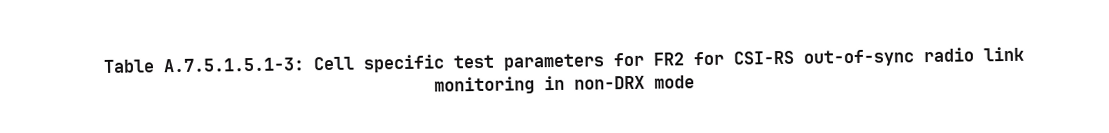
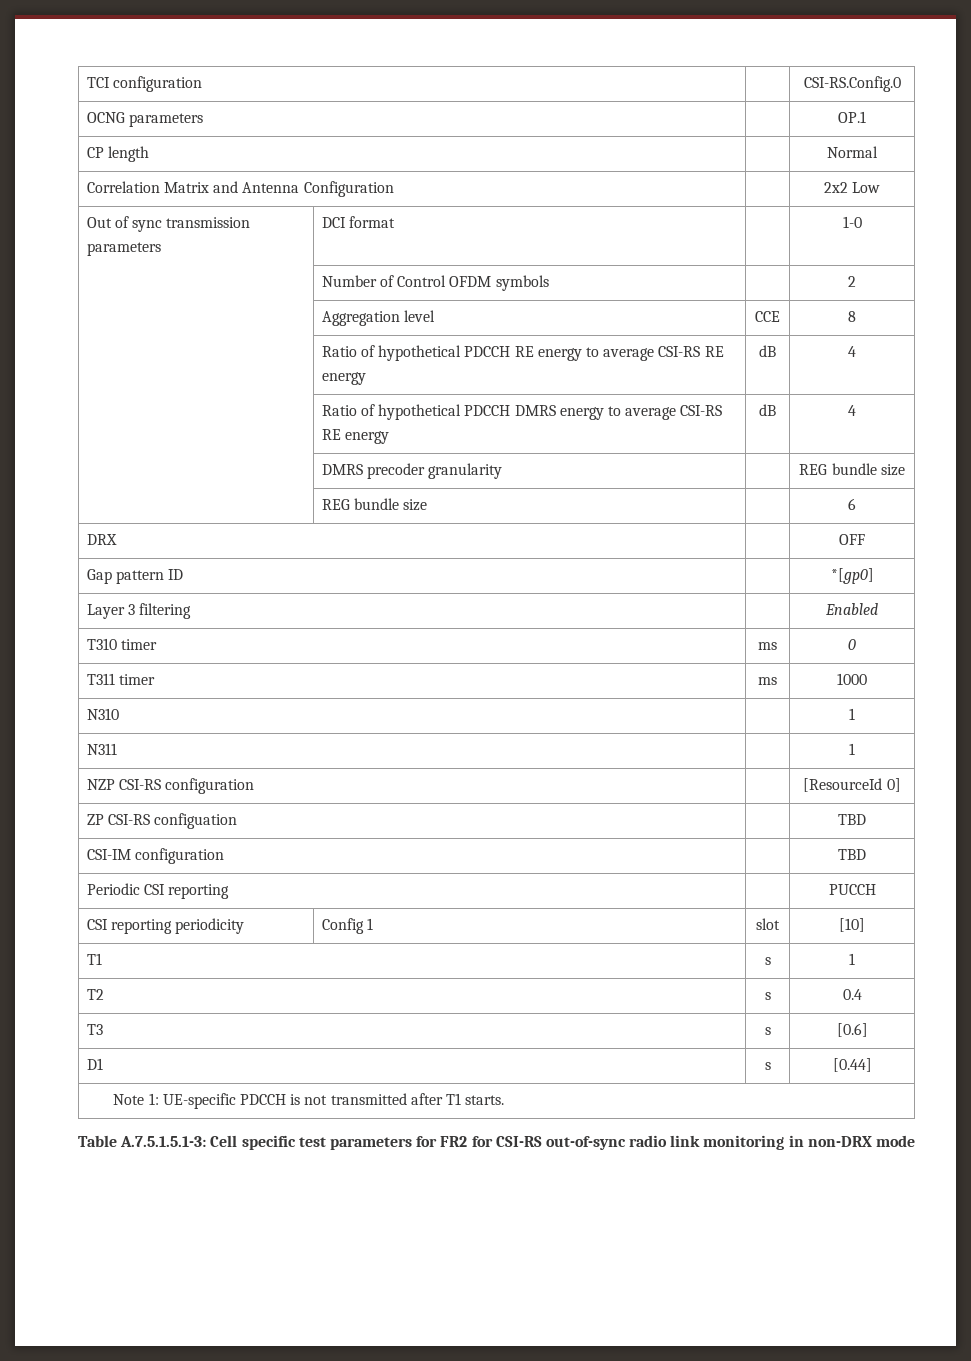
(102, 66) none -> [86,76,203,92] [803,76,901,92] [86,112,204,127] [838,111,866,123] [86,146,150,162] [827,146,878,158] [86,181,394,197] [823,182,881,193] [86,216,251,232] [86,242,161,256] [321,216,396,228] [842,216,862,228] [321,275,549,291] [848,276,856,287] [321,310,436,326] [755,311,780,322] [848,311,856,322] [321,345,724,361] [321,372,366,385] [759,345,776,357] [848,346,856,357] [321,404,723,420] [321,429,390,444] [759,404,776,416] [848,405,856,416] [321,463,503,479] [799,463,905,476] [321,498,428,511] [848,498,856,510] [86,534,117,545] [839,534,865,545] [86,569,184,584] [830,568,874,584] [86,603,192,619] [825,603,878,615] [86,638,158,650] [758,642,777,650] [848,639,856,650] [86,673,156,685] [758,677,777,685] [837,673,867,685] [86,708,119,720] [849,708,855,720] [86,743,117,755] [849,743,855,755] [86,778,255,794] [803,778,901,792] [86,813,238,829] [838,814,866,825] [86,848,225,864] [838,849,866,860] [86,883,230,899] [828,884,876,895] [86,918,245,934] [321,918,374,934] [756,918,780,930] [839,918,865,932] [86,953,102,965] [764,957,771,965] [849,953,855,965] [86,989,104,1000] [764,992,771,1000] [842,989,862,1000] [86,1024,103,1035] [764,1027,771,1035] [836,1023,868,1037] [86,1058,103,1070] [764,1062,771,1070] [832,1058,872,1072] [113,1093,505,1109] TCI configuration | | CSI-RS.Config.0 // OCNG parameters | | OP.1 // CP length | | Normal // Correlation Matrix and Antenna Configuration | | 2x2 Low // Out of sync transmission parameters | DCI format | | 1-0 // | Number of Control OFDM symbols | | 2 // | Aggregation level | CCE | 8 // | Ratio of hypothetical PDCCH RE energy to average CSI-RS RE energy | dB | 4 // | Ratio of hypothetical PDCCH DMRS energy to average CSI-RS RE energy | dB | 4 // | DMRS precoder granularity | | REG bundle size // | REG bundle size | | 6 // DRX | | OFF // Gap pattern ID | | *[gp0] // Layer 3 filtering | | Enabled // T310 timer | ms | 0 // T311 timer | ms | 1000 // N310 | | 1 // N311 | | 1 // NZP CSI-RS configuration | | [ResourceId 0] // ZP CSI-RS configuation | | TBD // CSI-IM configuration | | TBD // Periodic CSI reporting | | PUCCH // CSI reporting periodicity | Config 1 | slot | [10] // T1 | s | 1 // T2 | s | 0.4 // T3 | s | [0.6] // D1 | s | [0.44] // Note 1: UE-specific PDCCH is not transmitted after T1 starts. //

